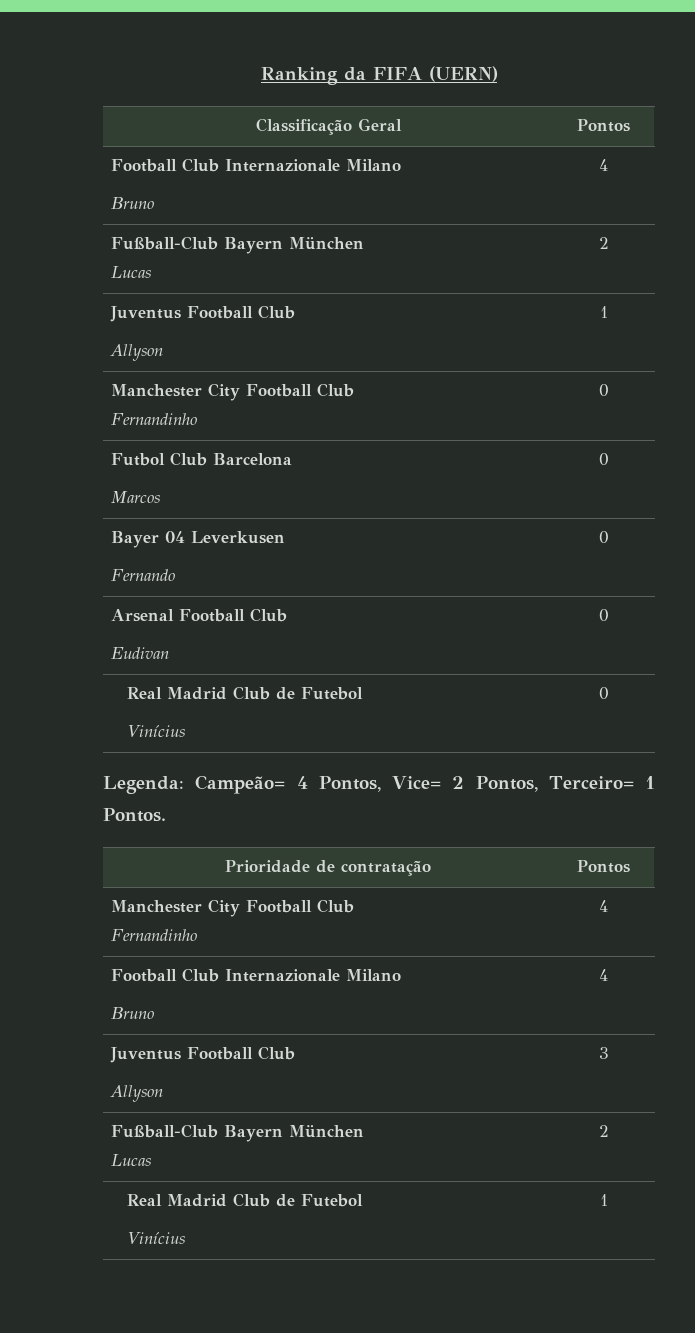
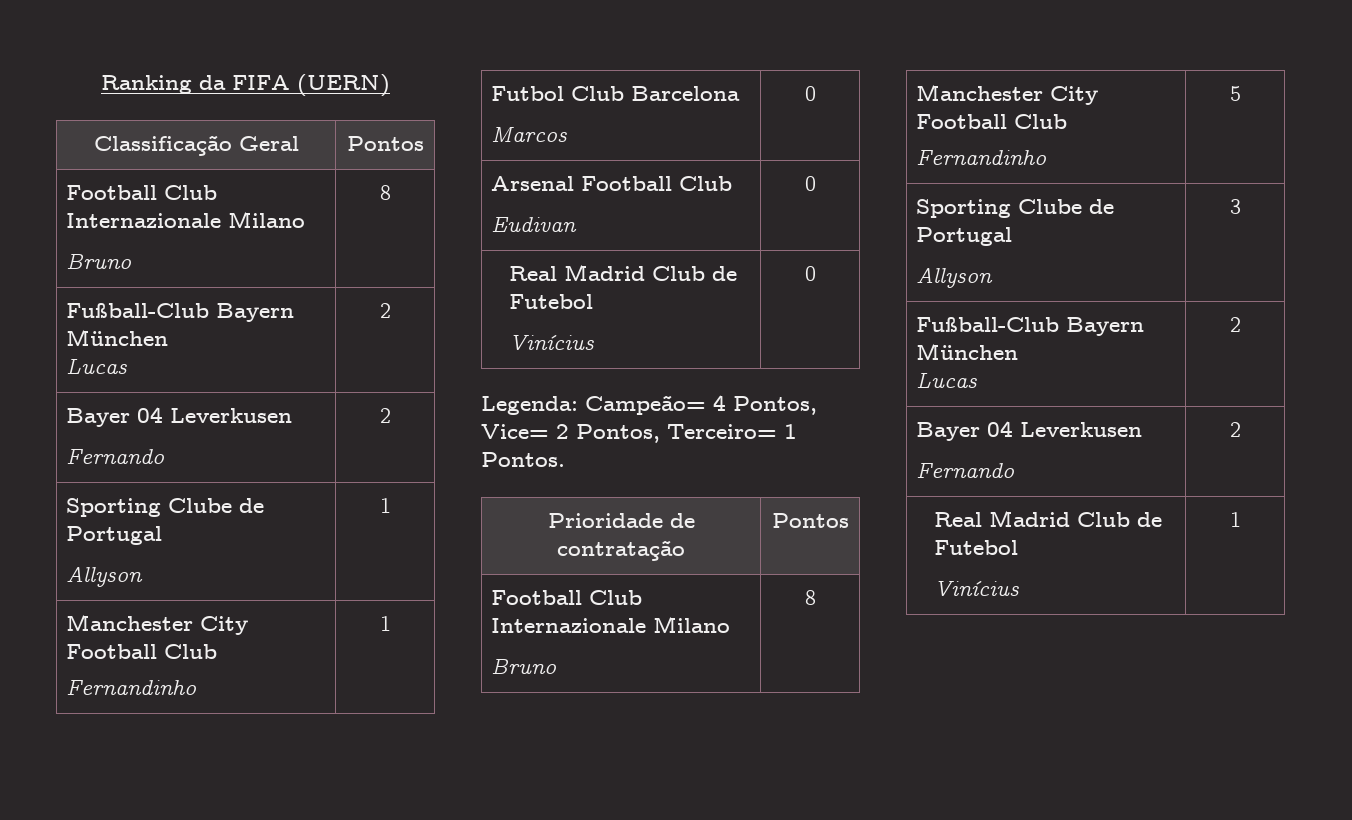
[599,159,608,171] [110,236,364,254] [110,266,151,278] [598,237,609,249] [109,305,295,322] 4 // Fußball-Club Bayern München // Lucas | 2 // Juventus Football Club -> [379,185,391,200] [66,303,295,322] [66,329,169,346] [66,358,128,374] [379,303,391,318] [66,407,293,427] [66,449,165,464] [379,408,391,423] [66,498,265,517] [66,526,163,545] 8 // Fußball-Club Bayern München // Lucas | 2 // Bayer 04 Leverkusen // Fernando | 2 // Sporting Clube de Portugal
[598,384,609,397] 0 -> [379,616,391,631] 1
[110,531,285,548] [110,569,175,581] [598,531,609,544] // Bayer 04 Leverkusen // Fernando | 0 -> (816, 93) none
[110,899,354,917] [110,929,197,941] [599,900,608,912] [110,968,401,982] [110,1007,154,1019] [599,969,608,981] [109,1046,295,1063] // Manchester City Football Club // Fernandinho | 4 // Football Club Internazionale Milano // Bruno | 4 // Juventus Football Club -> [491,590,643,605] [491,616,731,633] [491,658,557,674] [804,590,816,605] [916,84,1099,105] [916,114,1068,129] [916,150,1047,165] [1229,86,1241,101] [916,199,1115,218] [916,227,1013,246] // Football Club Internazionale Milano // Bruno | 8 // Manchester City Football Club // Fernandinho | 5 // Sporting Clube de Portugal
(609, 1131) none -> [916,421,1143,441] [916,463,1015,478] [1229,422,1241,437] // Bayer 04 Leverkusen // Fernando | 2

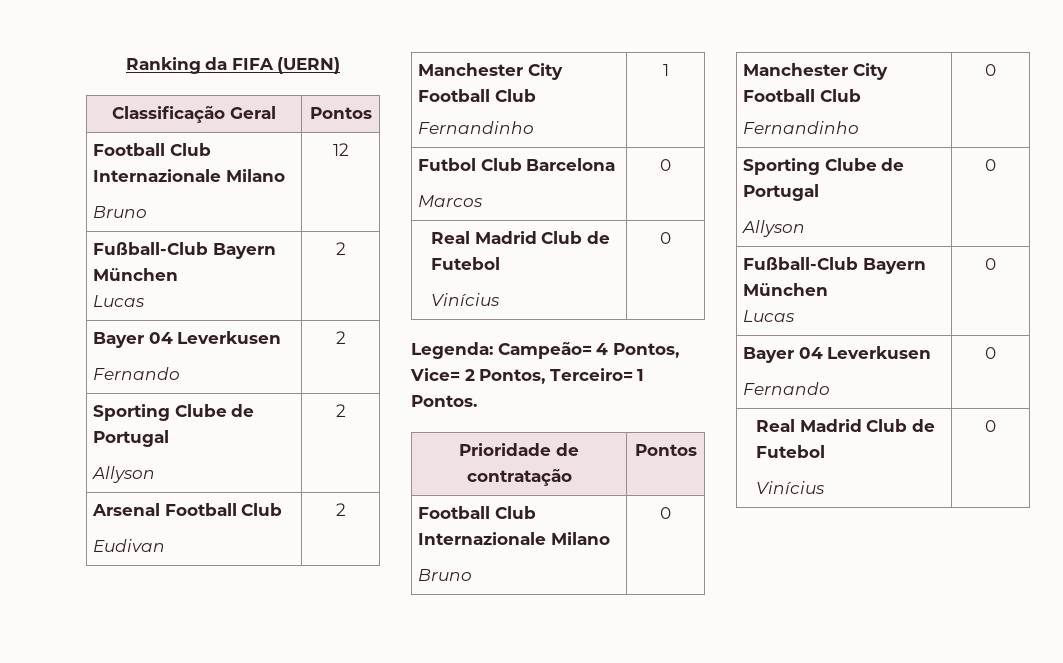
[379,185,391,200] 8 -> [332,143,349,156] 12
[379,498,391,513] 1 -> [335,404,346,417] [92,503,283,516] [93,539,166,552] [335,503,346,516] 2 // Arsenal Football Club // Eudivan | 2
[491,176,733,191] [491,217,578,232] [804,176,816,191] // Arsenal Football Club // Eudivan | 0 -> (671, 165) none
[804,590,816,605] [916,84,1099,105] [916,114,1068,129] [916,150,1047,165] [1229,86,1241,101] [916,199,1115,218] [916,227,1013,246] [916,268,994,288] [1229,199,1241,214] [916,317,1145,336] [916,343,1019,360] [916,372,978,388] [1229,317,1241,332] [916,421,1143,441] [916,463,1015,478] [1229,422,1241,437] [934,510,1163,527] [934,540,1019,555] [934,580,1020,596] [1229,512,1241,527] 8 // Manchester City Football Club // Fernandinho | 5 // Sporting Clube de Portugal // Allyson | 3 // Fußball-Club Bayern München // Lucas | 2 // Bayer 04 Leverkusen // Fernando | 2 // Real Madrid Club de Futebol // Vinícius | 1 -> [660,507,671,519] [743,63,888,80] [743,89,861,102] [743,121,860,134] [985,64,996,76] [743,158,905,175] [743,184,820,201] [742,220,806,237] [985,159,996,171] [743,257,926,274] [743,283,829,296] [743,310,795,322] [985,258,996,270] [743,346,932,363] [743,382,831,395] [985,347,996,359] [756,419,935,432] [756,445,826,458] [756,481,825,494] [985,420,996,432] 0 // Manchester City Football Club // Fernandinho | 0 // Sporting Clube de Portugal // Allyson | 0 // Fußball-Club Bayern München // Lucas | 0 // Bayer 04 Leverkusen // Fernando | 0 // Real Madrid Club de Futebol // Vinícius | 0

